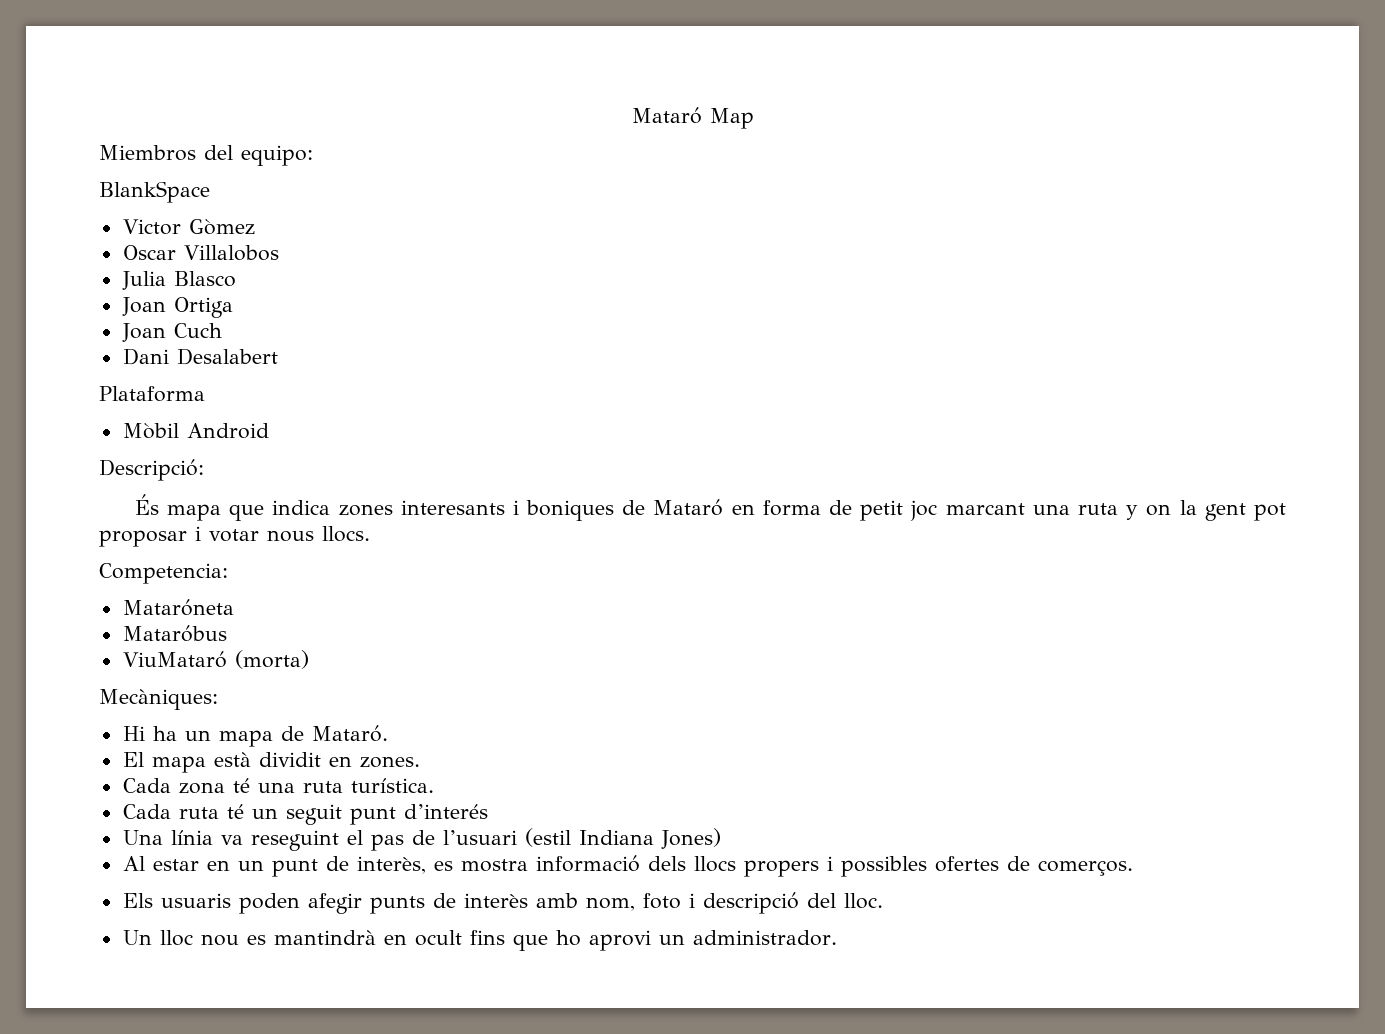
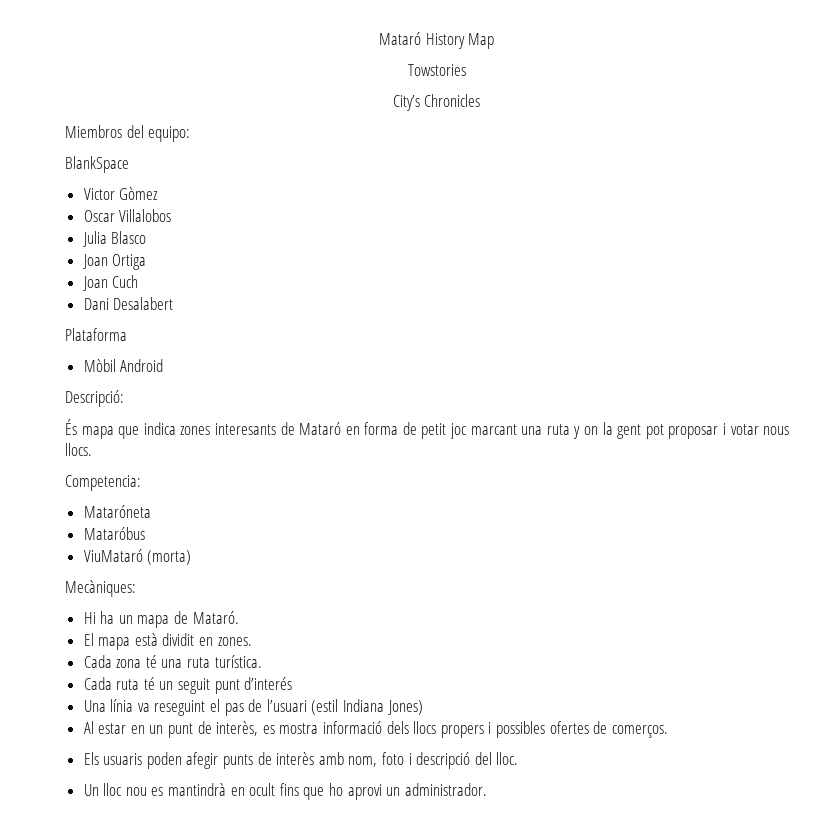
[631,107,702,124] Mataró -> [378,32,465,49] Mataró History
(754, 118) none -> [407,64,466,76] [392,94,481,111] // Towstories // City’s Chronicles
[512,500,615,521] i boniques -> (276, 429) none

